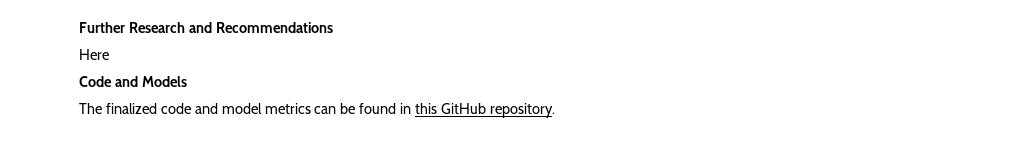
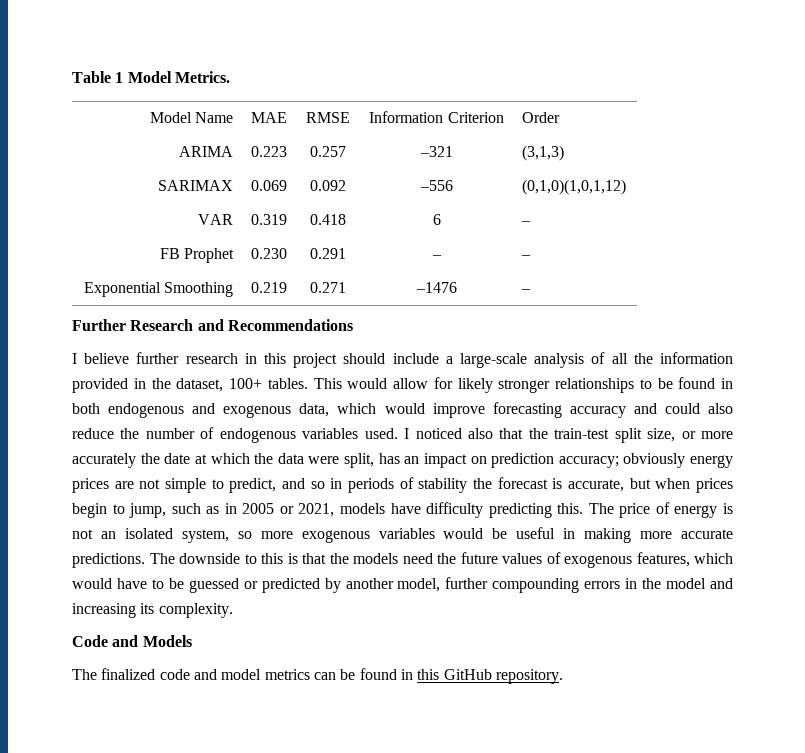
[79,22,333,33] [79,49,109,60] Further Research and Recommendations // Here -> [72,71,230,83] [149,112,234,123] [251,112,287,123] [306,112,350,123] [369,111,504,123] [521,112,560,123] [179,146,234,157] [251,146,287,157] [310,146,346,157] [419,146,453,157] [521,145,564,161] [158,180,234,191] [251,180,287,191] [310,180,346,191] [419,180,453,191] [521,179,626,195] [198,214,234,225] [251,214,287,225] [310,214,346,225] [432,214,441,225] [520,221,531,225] [159,248,235,263] [251,248,287,259] [310,248,346,259] [431,255,442,259] [520,255,531,259] [83,282,234,297] [251,282,287,293] [310,282,346,293] [415,282,457,293] [520,289,531,293] [72,319,353,331] [72,352,734,368] [72,377,733,393] [72,402,734,418] [72,427,733,443] [72,453,733,468] [72,477,733,493] [72,502,733,518] [72,527,734,543] [72,552,733,568] [72,577,733,593] [72,603,233,618] Table 1 Model Metrics. // Model Name | MAE | RMSE | Information Criterion | Order // ARIMA | 0.223 | 0.257 | –321 | (3,1,3) // SARIMAX | 0.069 | 0.092 | –556 | (0,1,0)(1,0,1,12) // VAR | 0.319 | 0.418 | 6 | – // FB Prophet | 0.230 | 0.291 | – | – // Exponential Smoothing | 0.219 | 0.271 | –1476 | – // Further Research and Recommendations // I believe further research in this project should include a large-scale analysis of all the information provided in the dataset, 100+ tables. This would allow for likely stronger relationships to be found in both endogenous and exogenous data, which would improve forecasting accuracy and could also reduce the number of endogenous variables used. I noticed also that the train-test split size, or more accurately the date at which the data were split, has an impact on prediction accuracy; obviously energy prices are not simple to predict, and so in periods of stability the forecast is accurate, but when prices begin to jump, such as in 2005 or 2021, models have difficulty predicting this. The price of energy is not an isolated system, so more exogenous variables would be useful in making more accurate predictions. The downside to this is that the models need the future values of exogenous features, which would have to be guessed or predicted by another model, further compounding errors in the model and increasing its complexity.

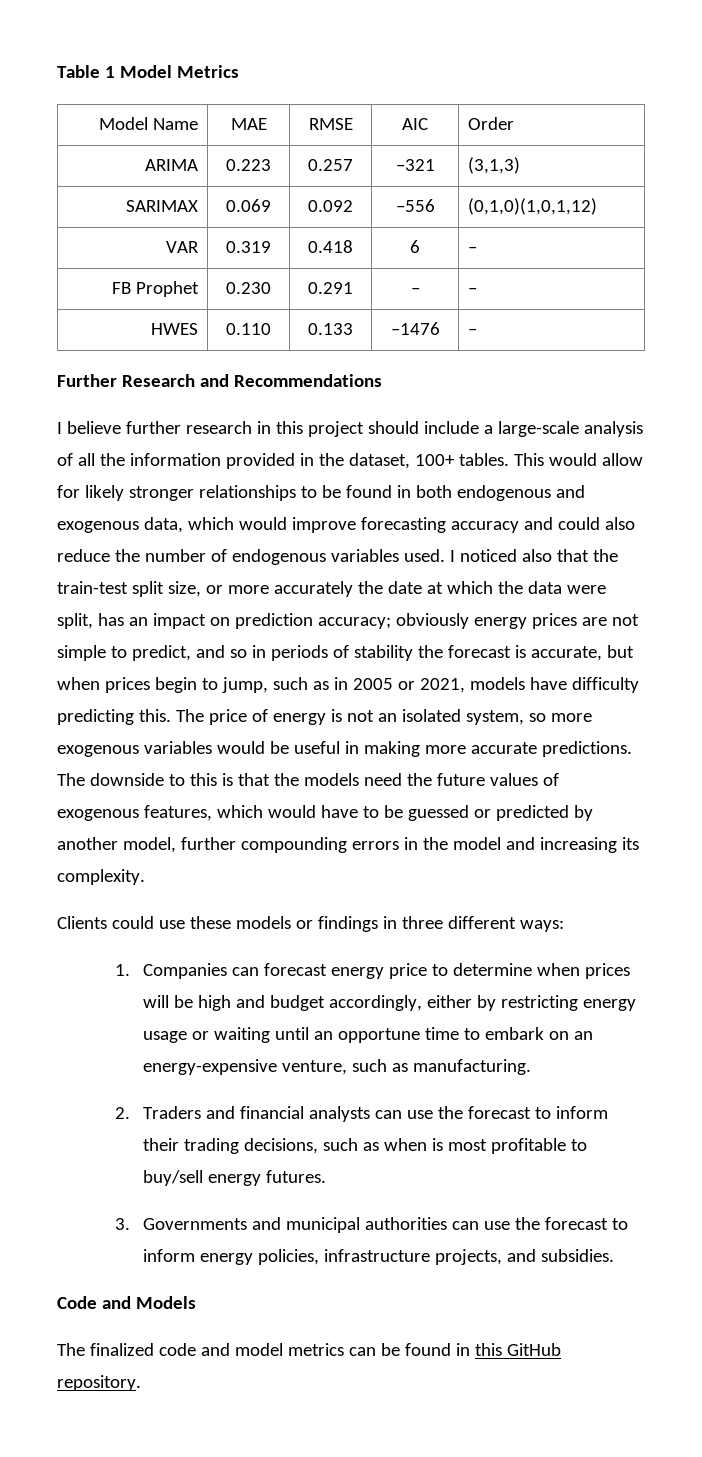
[174,71,230,83] Metrics. -> [176,65,239,78] Metrics
[369,111,504,123] Information Criterion -> [402,118,428,130] AIC
[83,282,234,297] [251,282,287,293] [310,282,346,293] Exponential Smoothing | 0.219 | 0.271 -> [150,323,198,335] [226,323,271,335] [308,323,353,335] HWES | 0.110 | 0.133
(233, 610) none -> [57,916,564,932] [114,963,631,979] [143,995,637,1011] [143,1027,594,1043] [143,1059,532,1075] [114,1106,609,1122] [143,1138,588,1154] [143,1170,327,1186] [114,1217,629,1233] [143,1249,615,1265] // Clients could use these models or findings in three different ways: // 1. Companies can forecast energy price to determine when prices will be high and budget accordingly, either by restricting energy usage or waiting until an opportune time to embark on an energy-expensive venture, such as manufacturing. // 2. Traders and financial analysts can use the forecast to inform their trading decisions, such as when is most profitable to buy/sell energy futures. // 3. Governments and municipal authorities can use the forecast to inform energy policies, infrastructure projects, and subsidies.

